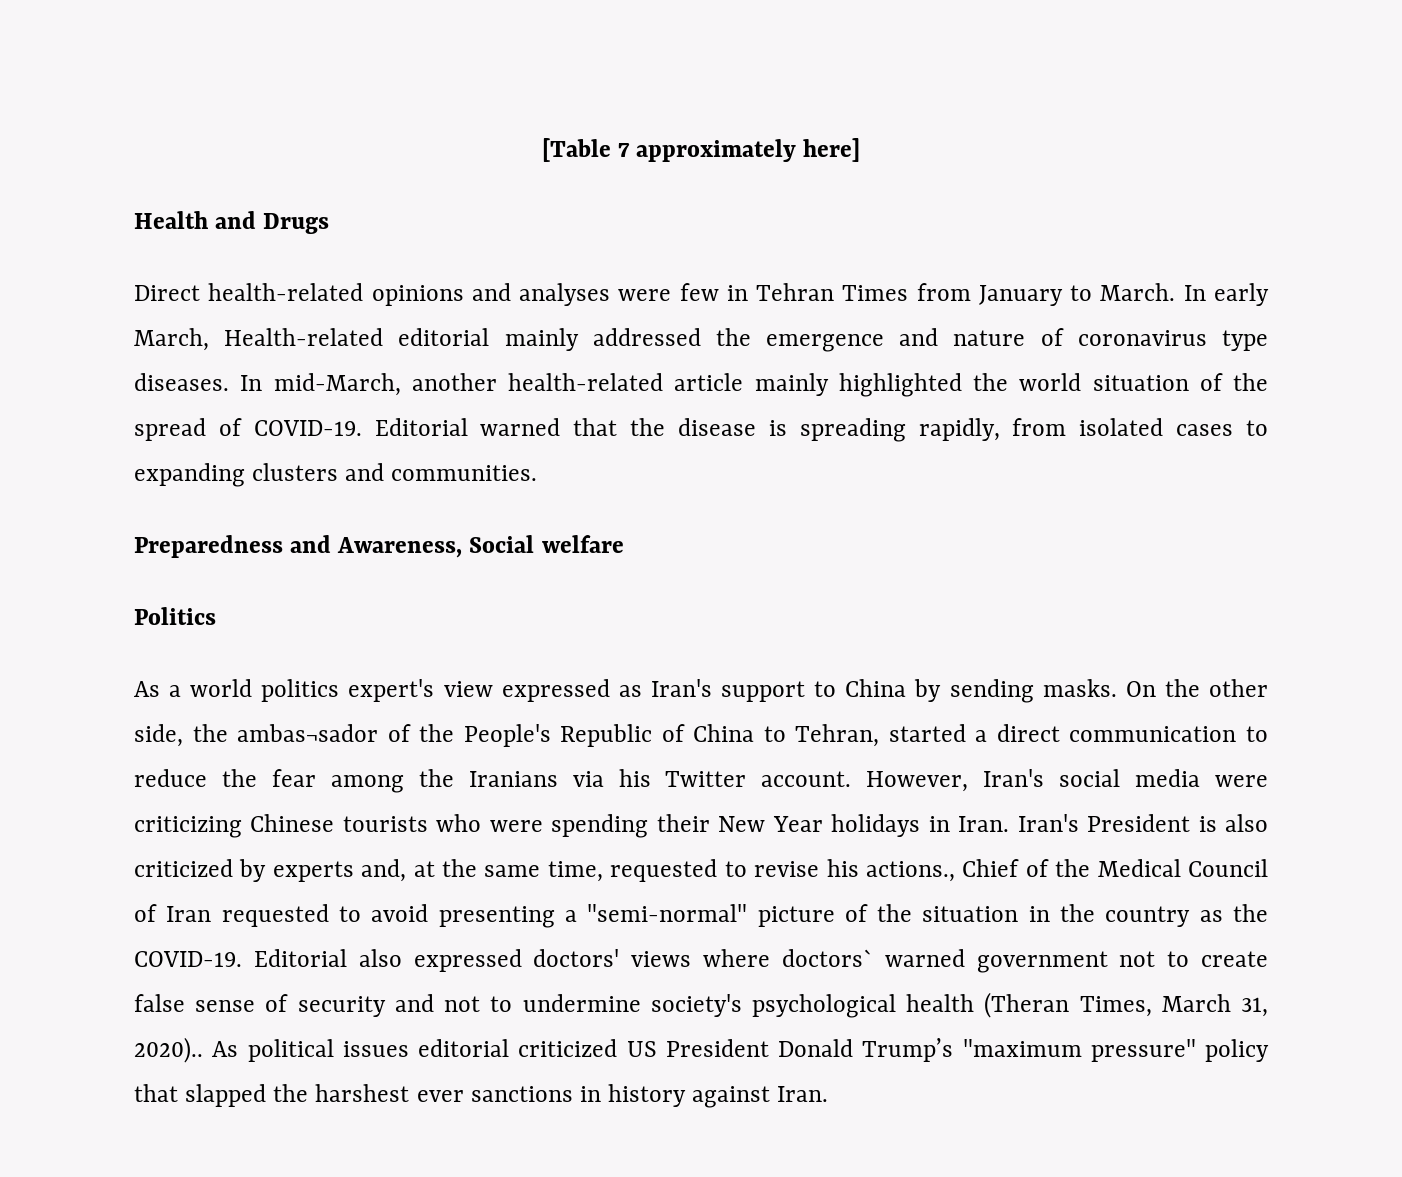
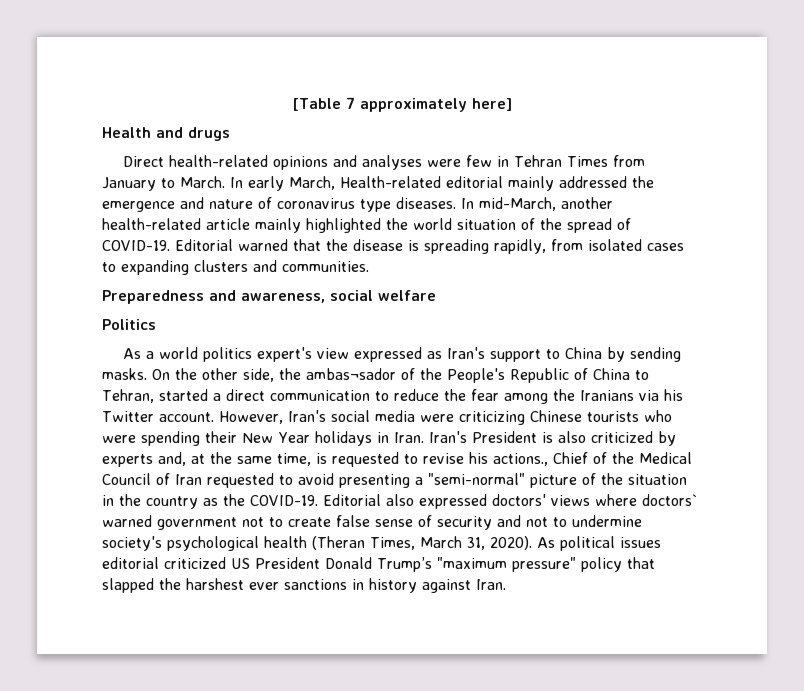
[263,213,330,234] Drugs -> [188,127,230,141] drugs
[337,535,535,558] Awareness, Social -> [241,290,373,303] awareness, social
(603, 871) none -> [316,453,327,464] is
[134,1037,203,1063] 2020).. -> [490,536,532,550] 2020).

